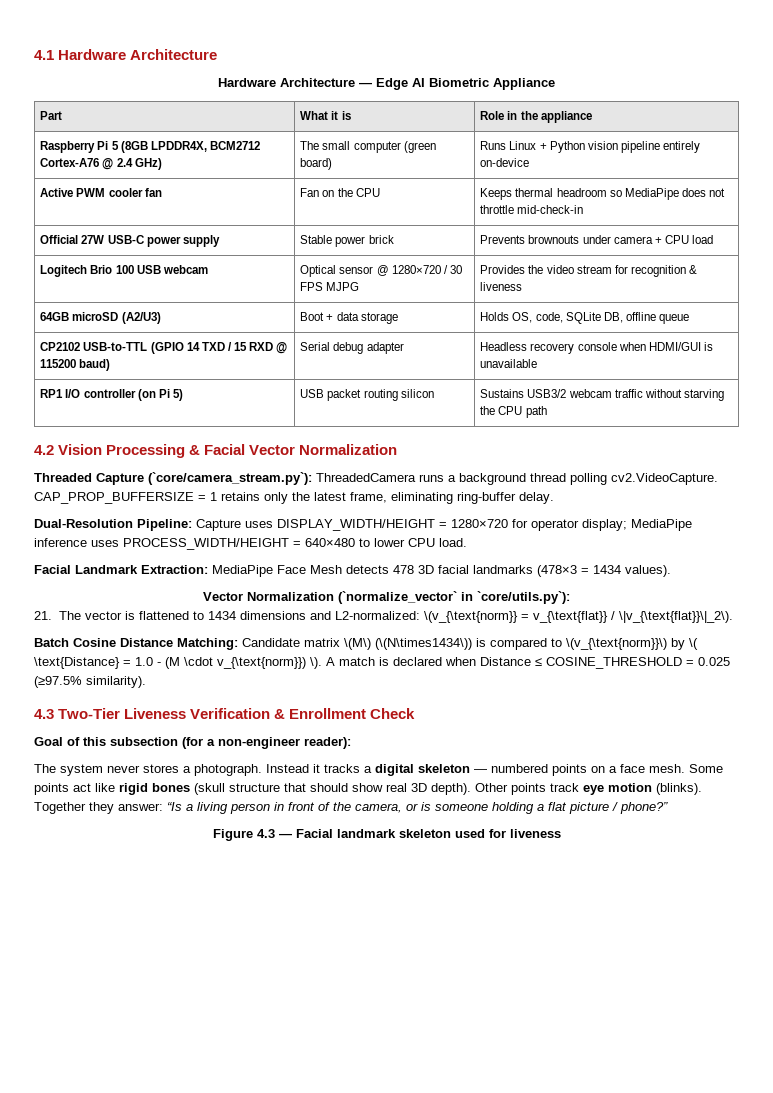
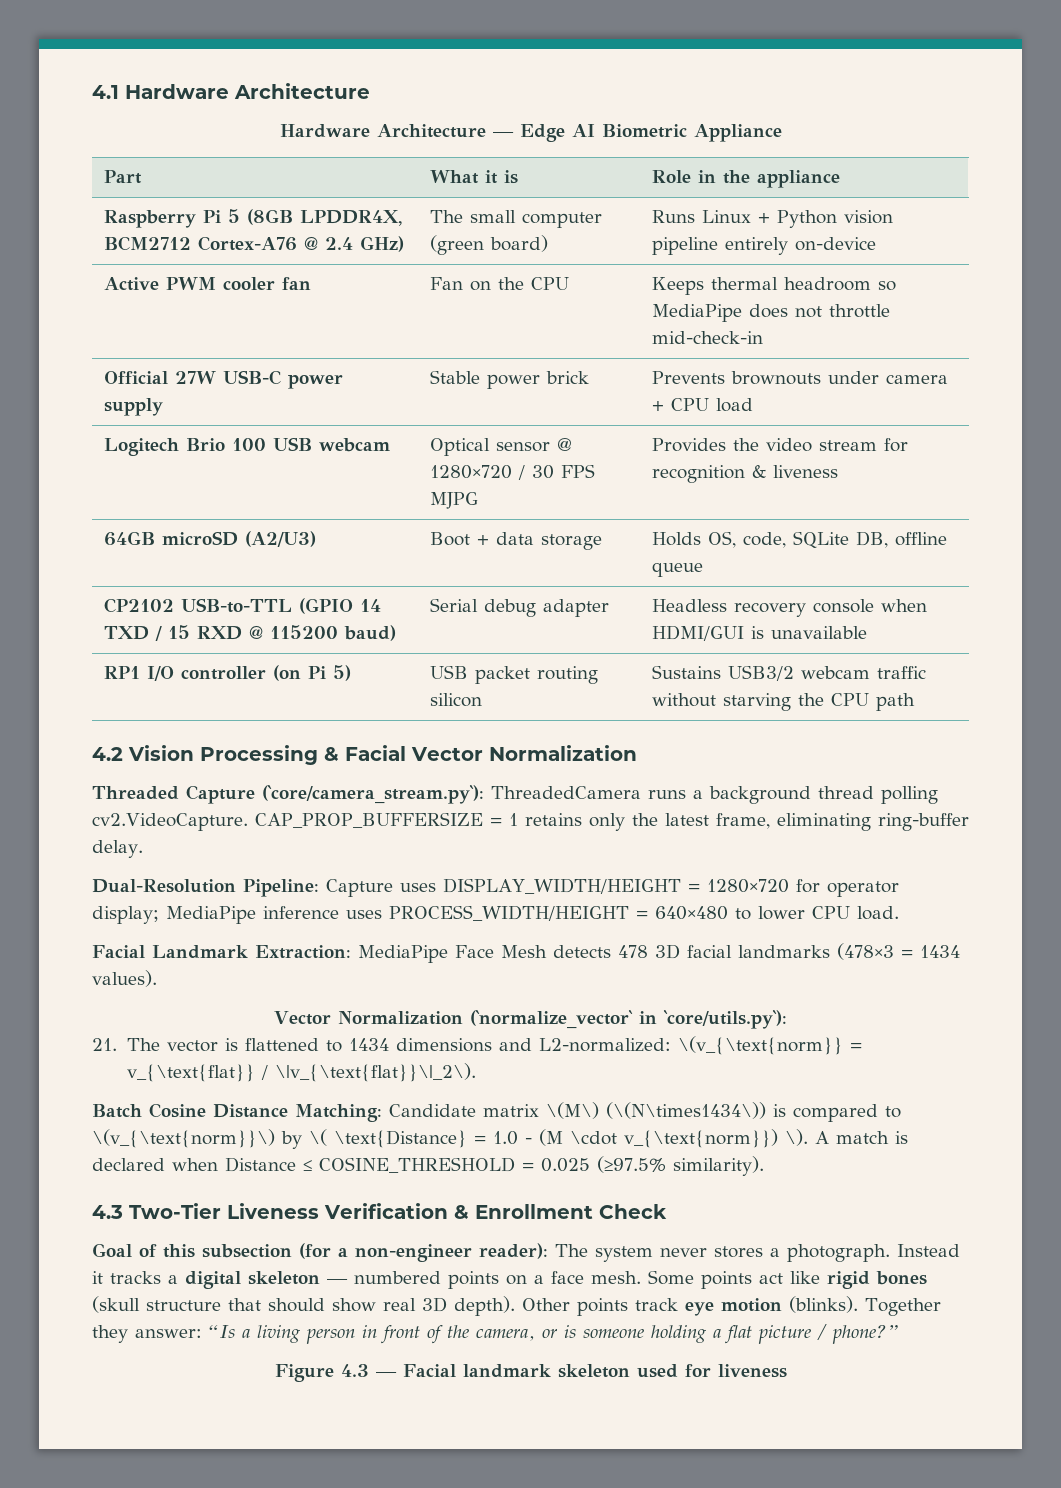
(351, 743) // -> (548, 1251) none

